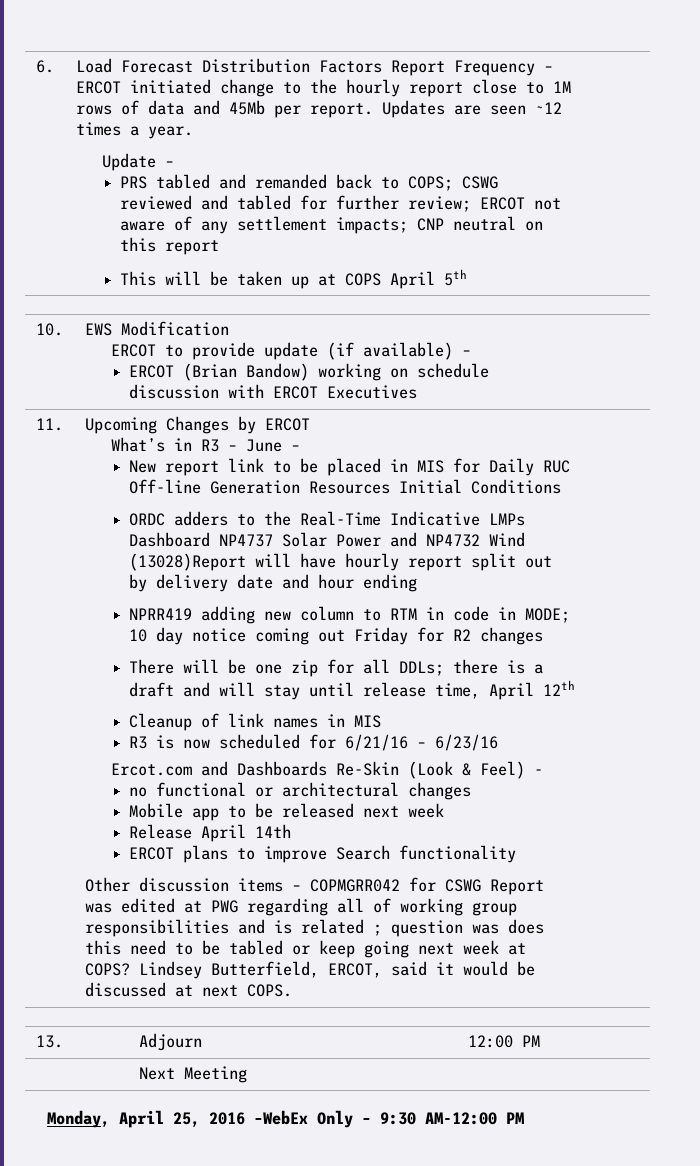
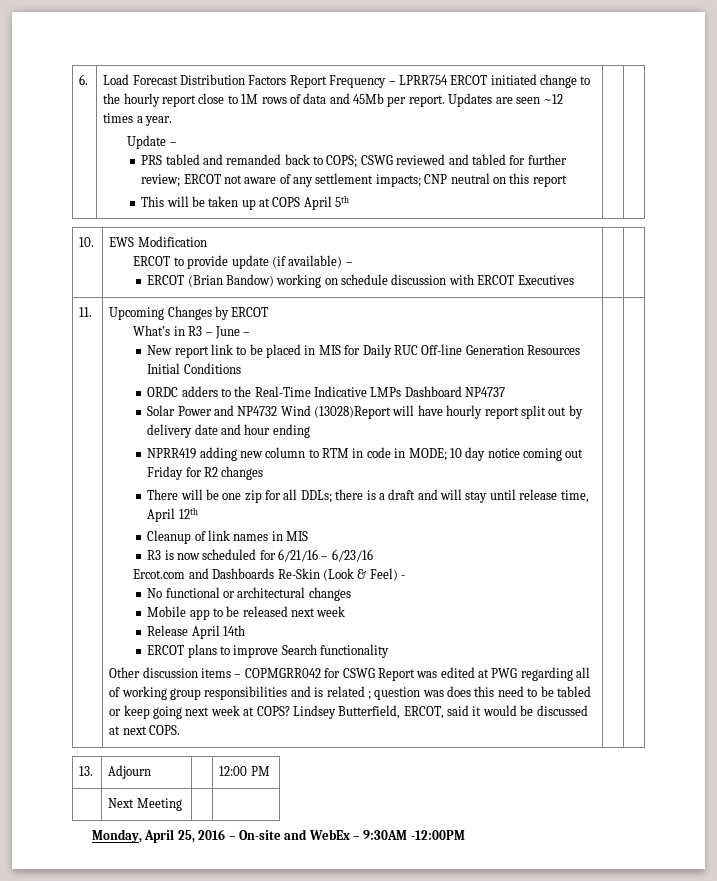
(553, 69) none -> [398,75,448,85] LPRR754
(274, 540) none -> (506, 392) //
[129,787,148,797] no -> [147,588,163,598] No
[253,1110,525,1128] –WebEx Only – 9:30 AM-12:00 PM -> [228,829,465,840] – On-site and WebEx – 9:30AM -12:00PM

